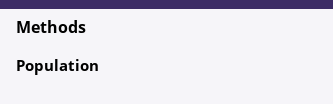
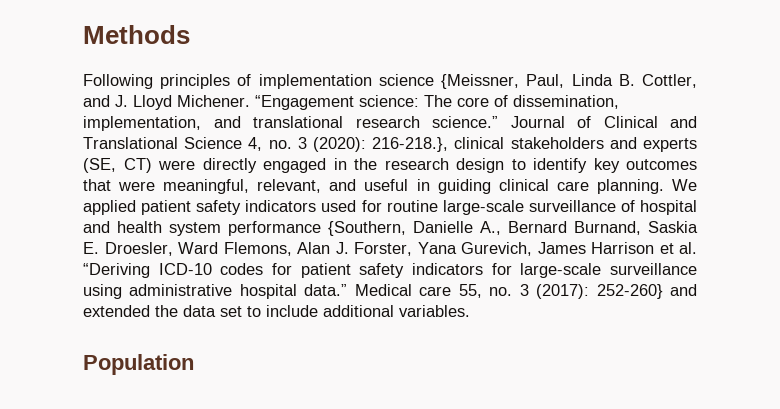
(86, 26) none -> [83,74,697,89] [83,95,619,110] [83,116,697,131] [83,137,697,152] [83,158,697,173] [83,179,697,194] [83,200,698,215] [83,221,698,236] [83,242,697,256] [83,263,697,278] [83,284,697,299] [83,305,470,317] // Following principles of implementation science {Meissner, Paul, Linda B. Cottler, and J. Lloyd Michener. “Engagement science: The core of dissemination, implementation, and translational research science.” Journal of Clinical and Translational Science 4, no. 3 (2020): 216-218.}, clinical stakeholders and experts (SE, CT) were directly engaged in the research design to identify key outcomes that were meaningful, relevant, and useful in guiding clinical care planning. We applied patient safety indicators used for routine large-scale surveillance of hospital and health system performance {Southern, Danielle A., Bernard Burnand, Saskia E. Droesler, Ward Flemons, Alan J. Forster, Yana Gurevich, James Harrison et al. “Deriving ICD-10 codes for patient safety indicators for large-scale surveillance using administrative hospital data.” Medical care 55, no. 3 (2017): 252-260} and extended the data set to include additional variables.

